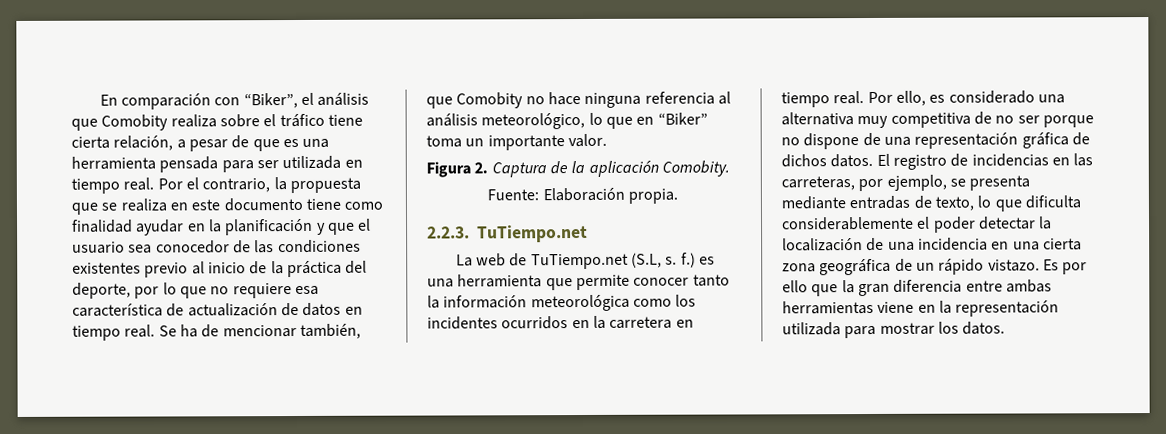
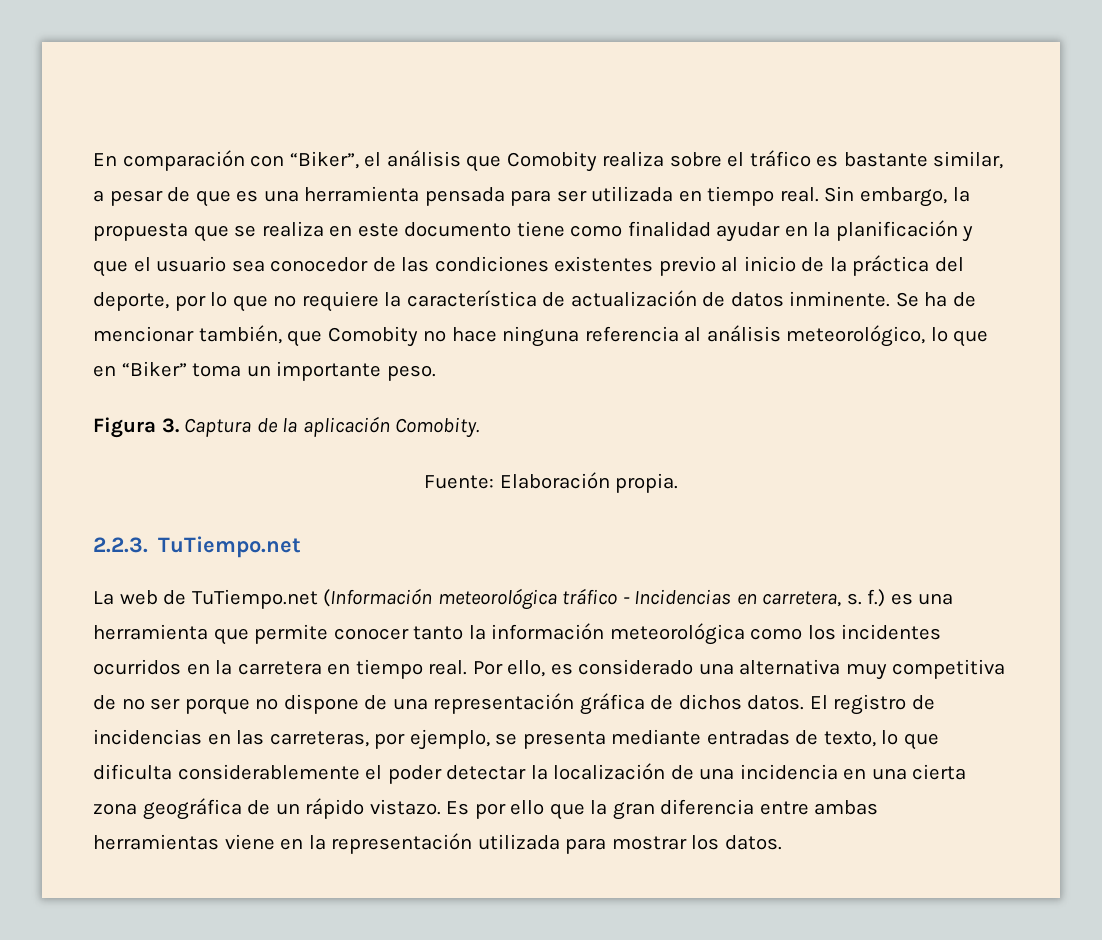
[327,114,363,126] [71,135,174,151] tiene cierta relación, -> [816,151,1004,169] es bastante similar,
[157,177,271,193] Por el contrario, -> [824,186,948,207] Sin embargo,
[294,285,319,296] esa -> [384,292,402,307] la
[344,306,363,315] [72,324,156,341] en tiempo real. -> [789,291,891,307] inminente.
[567,133,607,148] valor. -> [386,365,436,381] peso.
[474,162,489,174] 2. -> [161,418,179,433] 3.
[630,252,662,268] (S.L, -> [323,588,842,610] (Información meteorológica tráfico - Incidencias en carretera,

